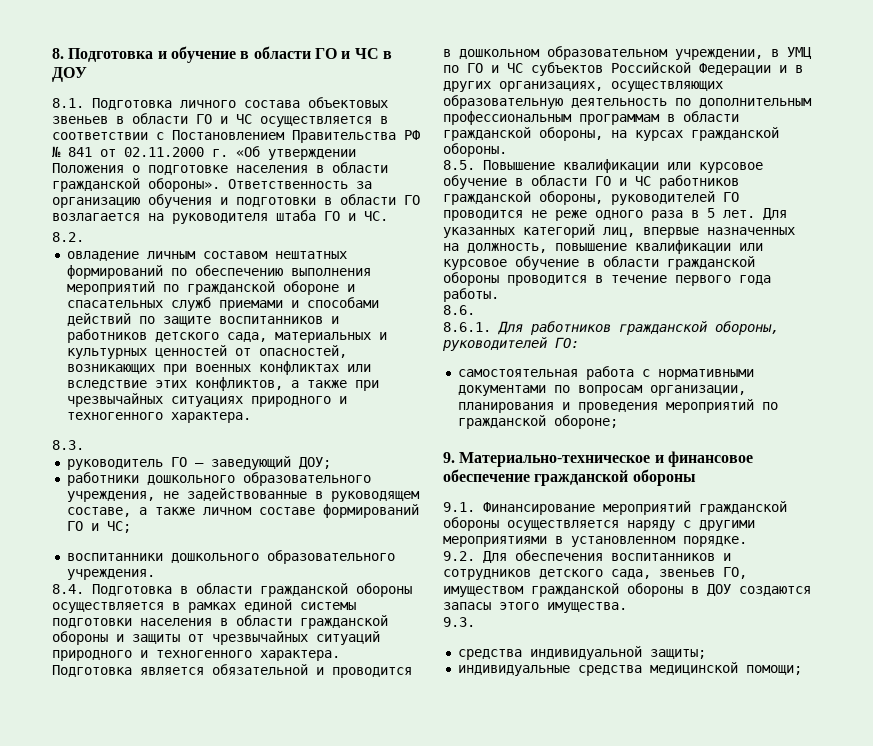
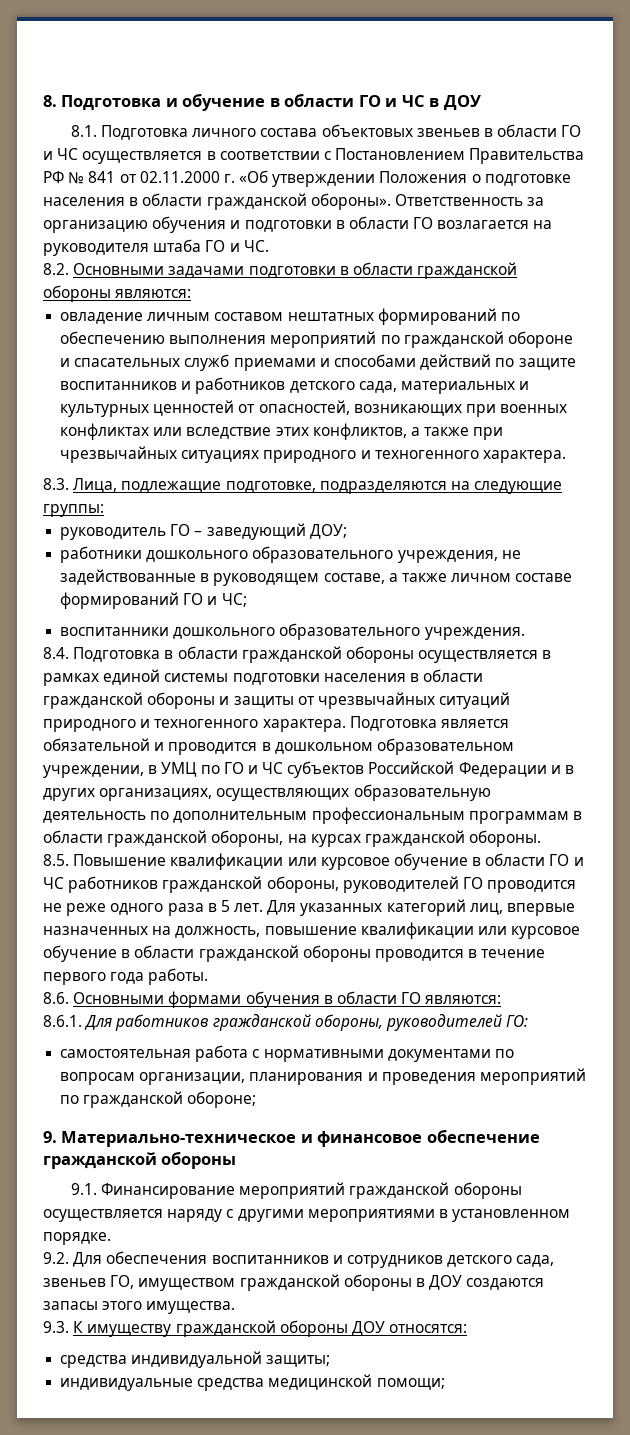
(84, 237) none -> [73,262,518,279] [43,285,192,302] Основными задачами подготовки в области гражданской обороны являются:
(84, 445) none -> [73,478,563,494] [43,504,104,517] Лица, подлежащие подготовке, подразделяются на следующие группы:
(475, 310) none -> [73,991,502,1008] Основными формами обучения в области ГО являются:
(475, 622) none -> [73,1320,468,1337] К имуществу гражданской обороны ДОУ относятся:

